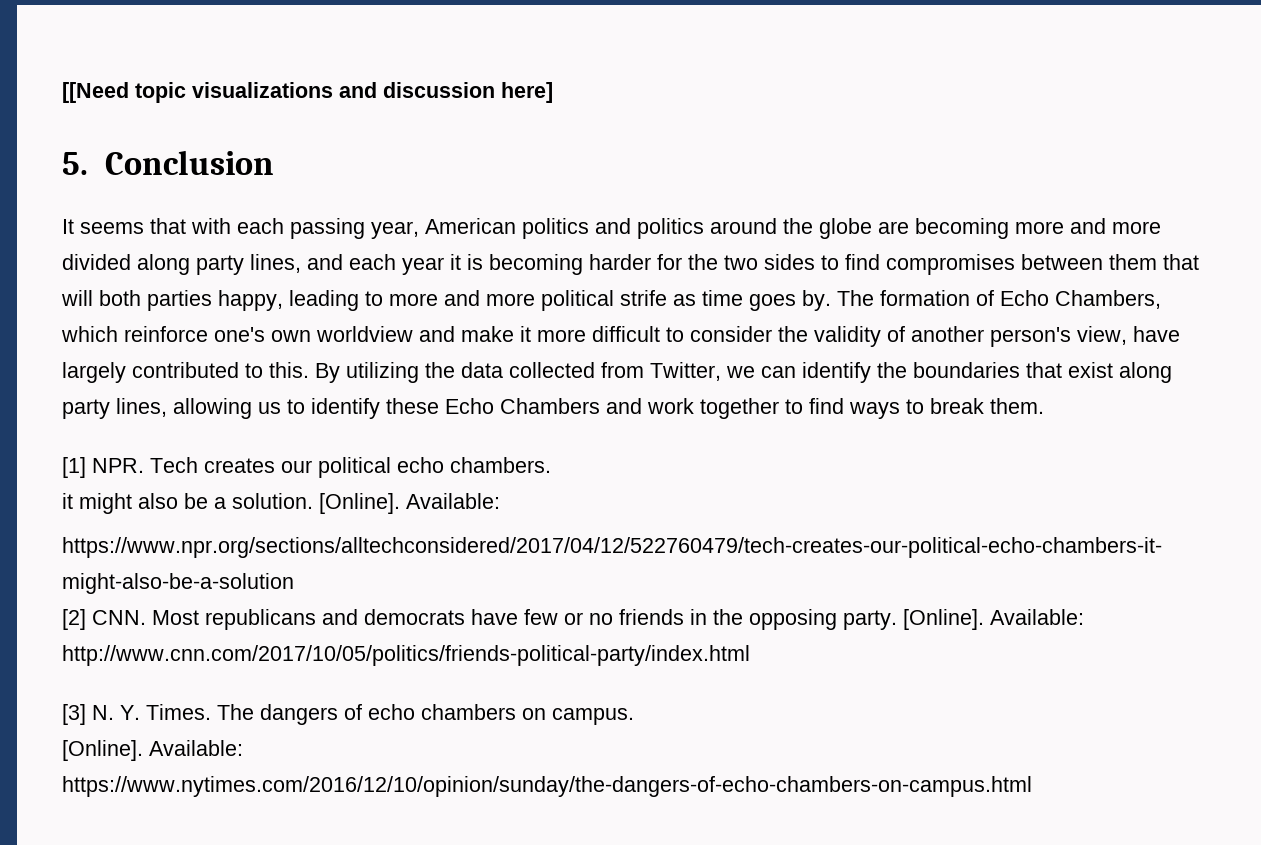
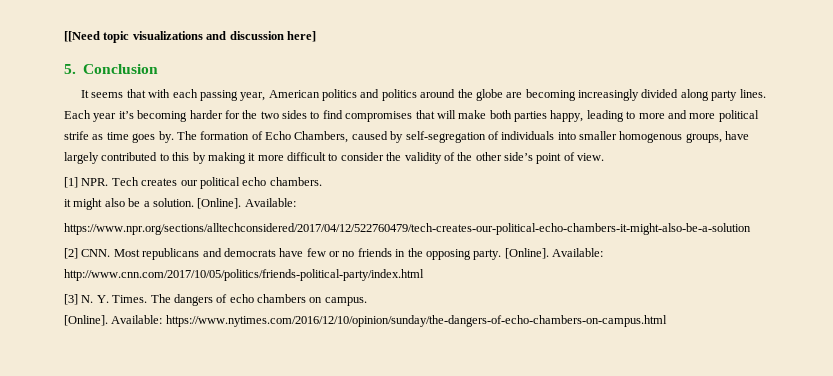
[1015,218,1161,234] [62,254,483,275] more and more divided along party lines, and each year it is -> [578,89,766,101] [64,110,134,122] increasingly divided along party lines. Each year it’s
[1021,254,1157,270] between them -> (413, 116) none
(93, 298) none -> [458,110,487,119] make
[61,326,514,342] which reinforce one's own worldview and make -> [351,131,750,143] [64,152,246,164] caused by self-segregation of individuals into smaller homogenous groups, have largely contributed to this by making
[911,326,1180,347] [62,362,1172,383] [62,398,1044,419] another person's view, have largely contributed to this. By utilizing the data collected from Twitter, we can identify the boundaries that exist along party lines, allowing us to identify these Echo Chambers and work together to find ways to break them. -> [457,152,605,164] the other side’s point of view.

